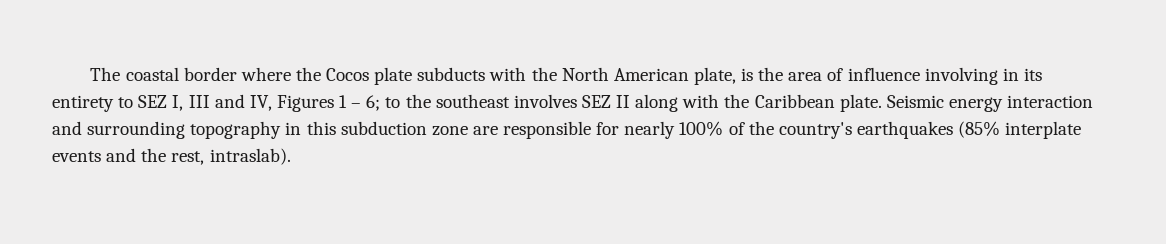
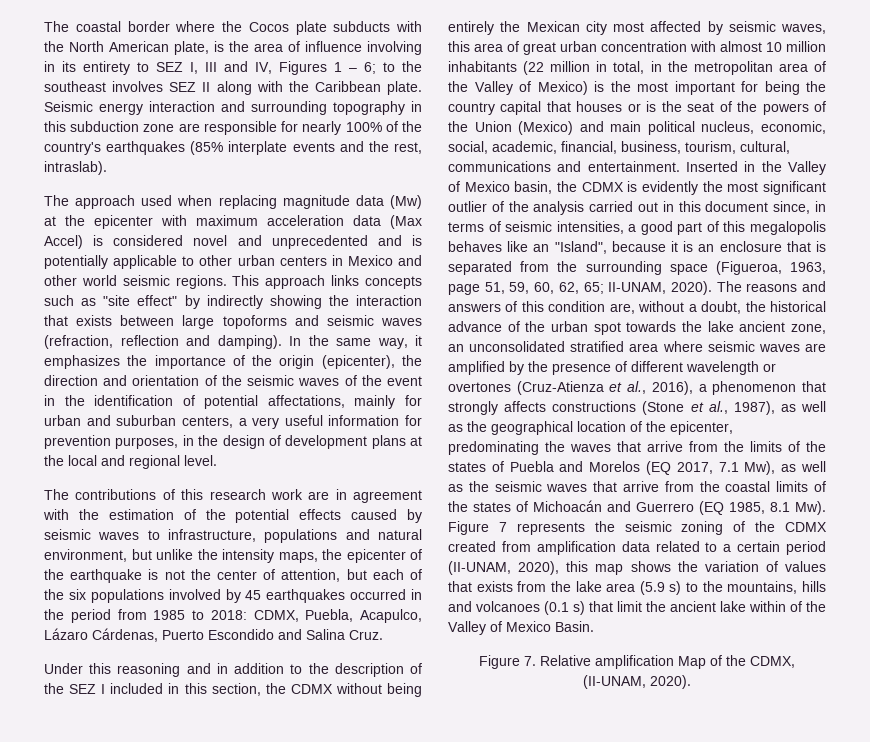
(291, 156) none -> [44,195,422,209] [44,215,422,229] [44,235,422,249] [44,255,422,269] [44,275,422,289] [44,295,422,309] [44,315,422,329] [44,335,422,349] [44,355,422,369] [44,375,423,386] [44,395,422,409] [44,415,422,429] [44,435,422,449] [44,455,217,469] [44,489,422,503] [43,509,422,523] [44,529,422,543] [44,549,422,563] [44,569,422,583] [44,589,422,603] [44,609,422,623] [44,628,383,642] [44,663,423,677] [44,683,422,697] [448,21,826,35] [448,41,826,55] [448,61,826,75] [448,81,826,95] [448,101,826,115] [448,121,826,135] [448,141,790,154] [448,161,826,175] [448,181,826,195] [448,201,826,215] [448,221,826,235] [448,241,826,254] [448,261,826,275] [448,281,826,295] [448,301,826,314] [448,321,826,335] [448,341,826,352] [448,361,776,375] [448,381,826,395] [448,401,826,415] [448,421,733,435] [448,441,826,455] [448,461,826,475] [448,481,826,492] [448,500,826,515] [448,521,827,535] [448,541,826,555] [448,561,826,575] [448,581,826,595] [448,601,826,615] [448,621,594,635] [479,655,795,669] [583,675,691,689] // The approach used when replacing magnitude data (Mw) at the epicenter with maximum acceleration data (Max Accel) is considered novel and unprecedented and is potentially applicable to other urban centers in Mexico and other world seismic regions. This approach links concepts such as "site effect" by indirectly showing the interaction that exists between large topoforms and seismic waves (refraction, reflection and damping). In the same way, it emphasizes the importance of the origin (epicenter), the direction and orientation of the seismic waves of the event in the identification of potential affectations, mainly for urban and suburban centers, a very useful information for prevention purposes, in the design of development plans at the local and regional level. // The contributions of this research work are in agreement with the estimation of the potential effects caused by seismic waves to infrastructure, populations and natural environment, but unlike the intensity maps, the epicenter of the earthquake is not the center of attention, but each of the six populations involved by 45 earthquakes occurred in the period from 1985 to 2018: CDMX, Puebla, Acapulco, Lázaro Cárdenas, Puerto Escondido and Salina Cruz. // Under this reasoning and in addition to the description of the SEZ I included in this section, the CDMX without being entirely the Mexican city most affected by seismic waves, this area of great urban concentration with almost 10 million inhabitants (22 million in total, in the metropolitan area of the Valley of Mexico) is the most important for being the country capital that houses or is the seat of the powers of the Union (Mexico) and main political nucleus, economic, social, academic, financial, business, tourism, cultural, communications and entertainment. Inserted in the Valley of Mexico basin, the CDMX is evidently the most significant outlier of the analysis carried out in this document since, in terms of seismic intensities, a good part of this megalopolis behaves like an "Island", because it is an enclosure that is separated from the surrounding space (Figueroa, 1963, page 51, 59, 60, 62, 65; II-UNAM, 2020). The reasons and answers of this condition are, without a doubt, the historical advance of the urban spot towards the lake ancient zone, an unconsolidated stratified area where seismic waves are amplified by the presence of different wavelength or overtones (Cruz-Atienza et al., 2016), a phenomenon that strongly affects constructions (Stone et al., 1987), as well as the geographical location of the epicenter, predominating the waves that arrive from the limits of the states of Puebla and Morelos (EQ 2017, 7.1 Mw), as well as the seismic waves that arrive from the coastal limits of the states of Michoacán and Guerrero (EQ 1985, 8.1 Mw). Figure 7 represents the seismic zoning of the CDMX created from amplification data related to a certain period (II-UNAM, 2020), this map shows the variation of values that exists from the lake area (5.9 s) to the mountains, hills and volcanoes (0.1 s) that limit the ancient lake within of the Valley of Mexico Basin. // Figure 7. Relative amplification Map of the CDMX, (II-UNAM, 2020).

